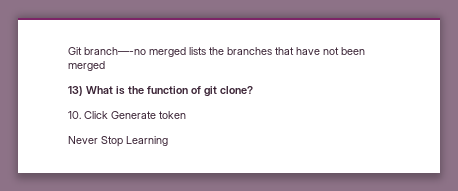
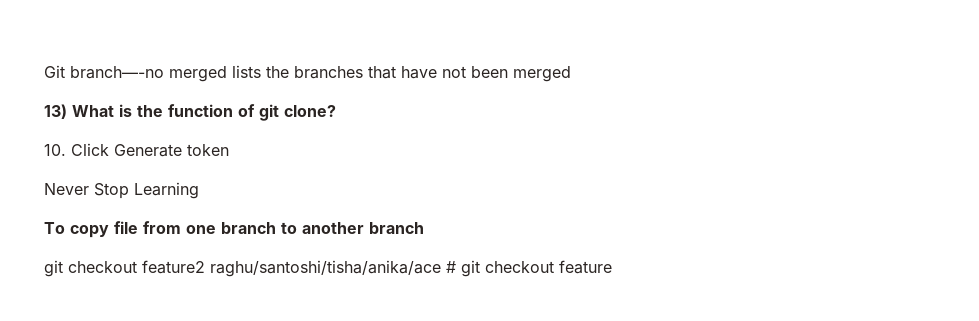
(168, 141) none -> [44,221,424,238] [44,260,612,277] // To copy file from one branch to another branch // git checkout feature2 raghu/santoshi/tisha/anika/ace # git checkout feature

